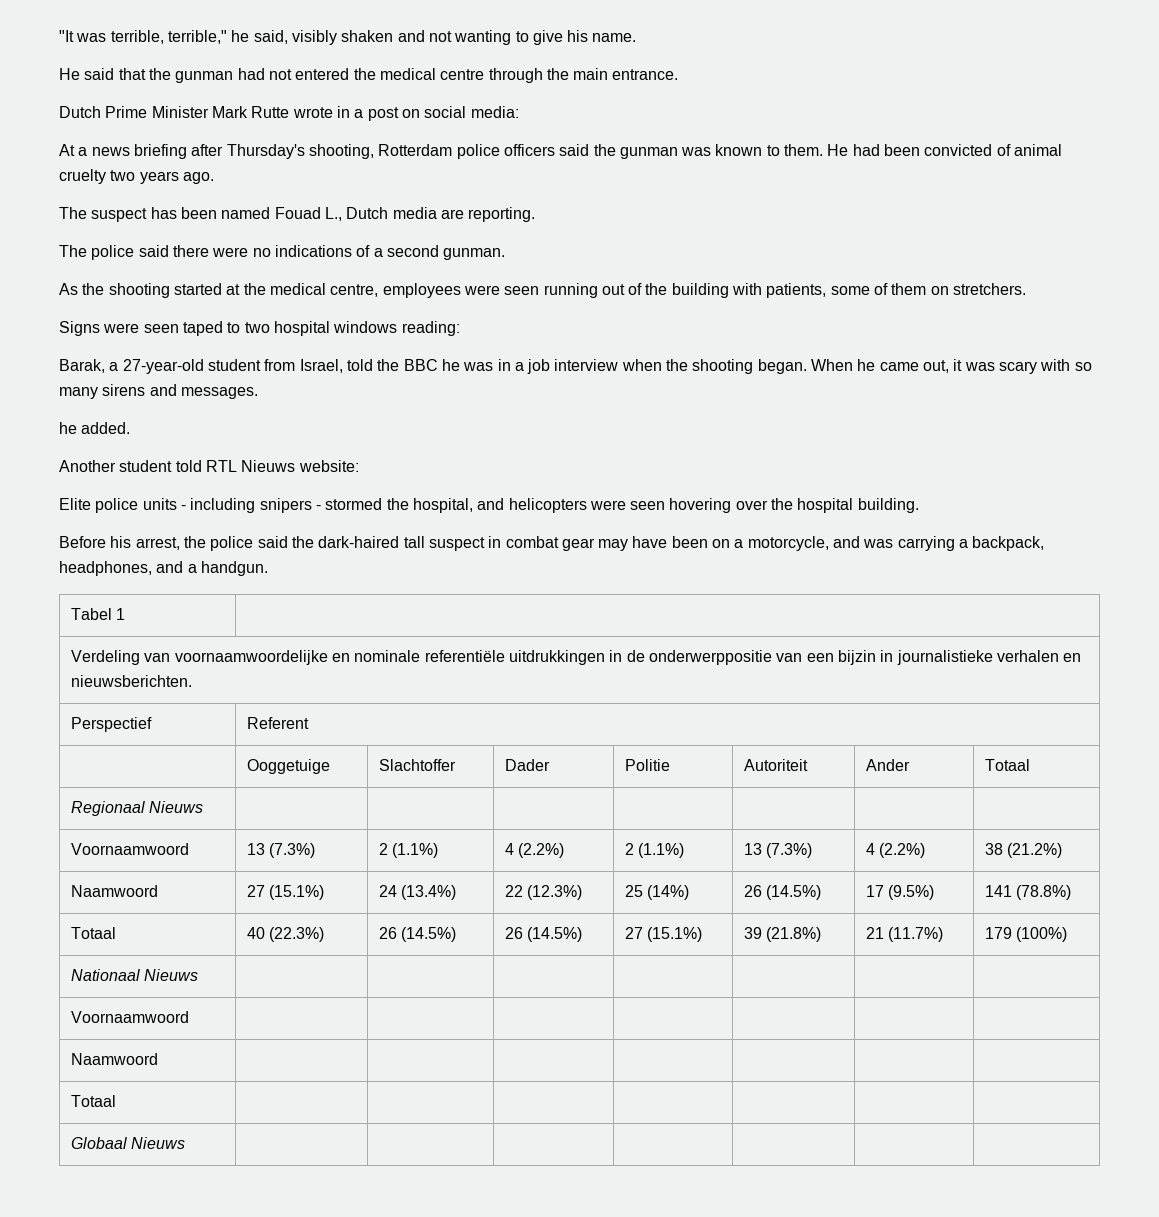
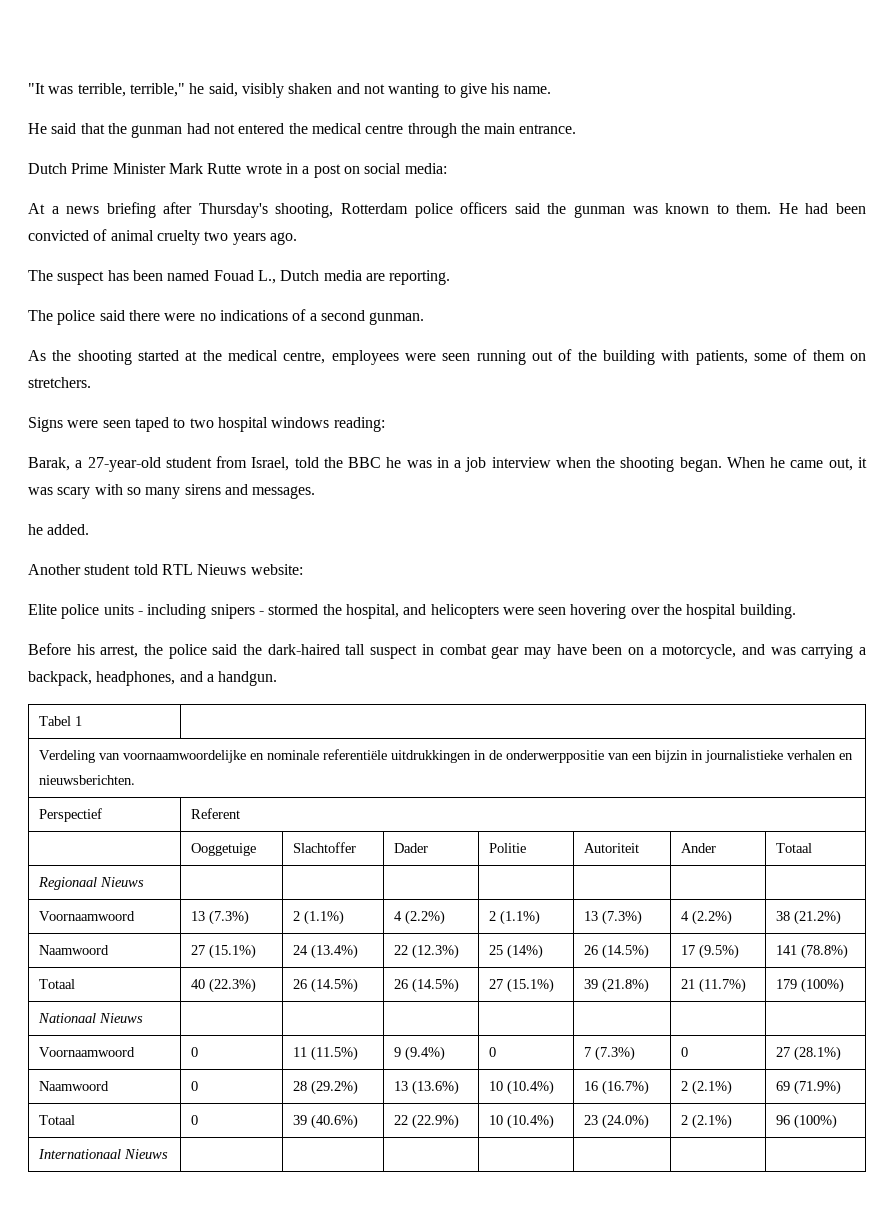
[71,1053,159,1065] [71,1095,117,1107] [71,1137,128,1149] | | | | | | // Naamwoord | | | | | | | // Totaal | | | | | | | // Globaal -> [190,1047,198,1057] [292,1046,358,1061] [393,1046,445,1061] [488,1047,496,1057] [583,1046,635,1061] [680,1047,688,1057] [775,1046,841,1061] [38,1081,109,1091] [190,1081,198,1091] [292,1080,358,1095] [393,1080,459,1095] [488,1080,554,1095] [583,1080,649,1095] [680,1080,732,1095] [775,1080,841,1095] [38,1115,75,1125] [190,1115,198,1125] [292,1114,358,1129] [393,1114,459,1129] [488,1114,554,1129] [583,1114,649,1129] [680,1114,732,1129] [775,1114,837,1129] [37,1149,121,1159] 0 | 11 (11.5%) | 9 (9.4%) | 0 | 7 (7.3%) | 0 | 27 (28.1%) // Naamwoord | 0 | 28 (29.2%) | 13 (13.6%) | 10 (10.4%) | 16 (16.7%) | 2 (2.1%) | 69 (71.9%) // Totaal | 0 | 39 (40.6%) | 22 (22.9%) | 10 (10.4%) | 23 (24.0%) | 2 (2.1%) | 96 (100%) // Internationaal

